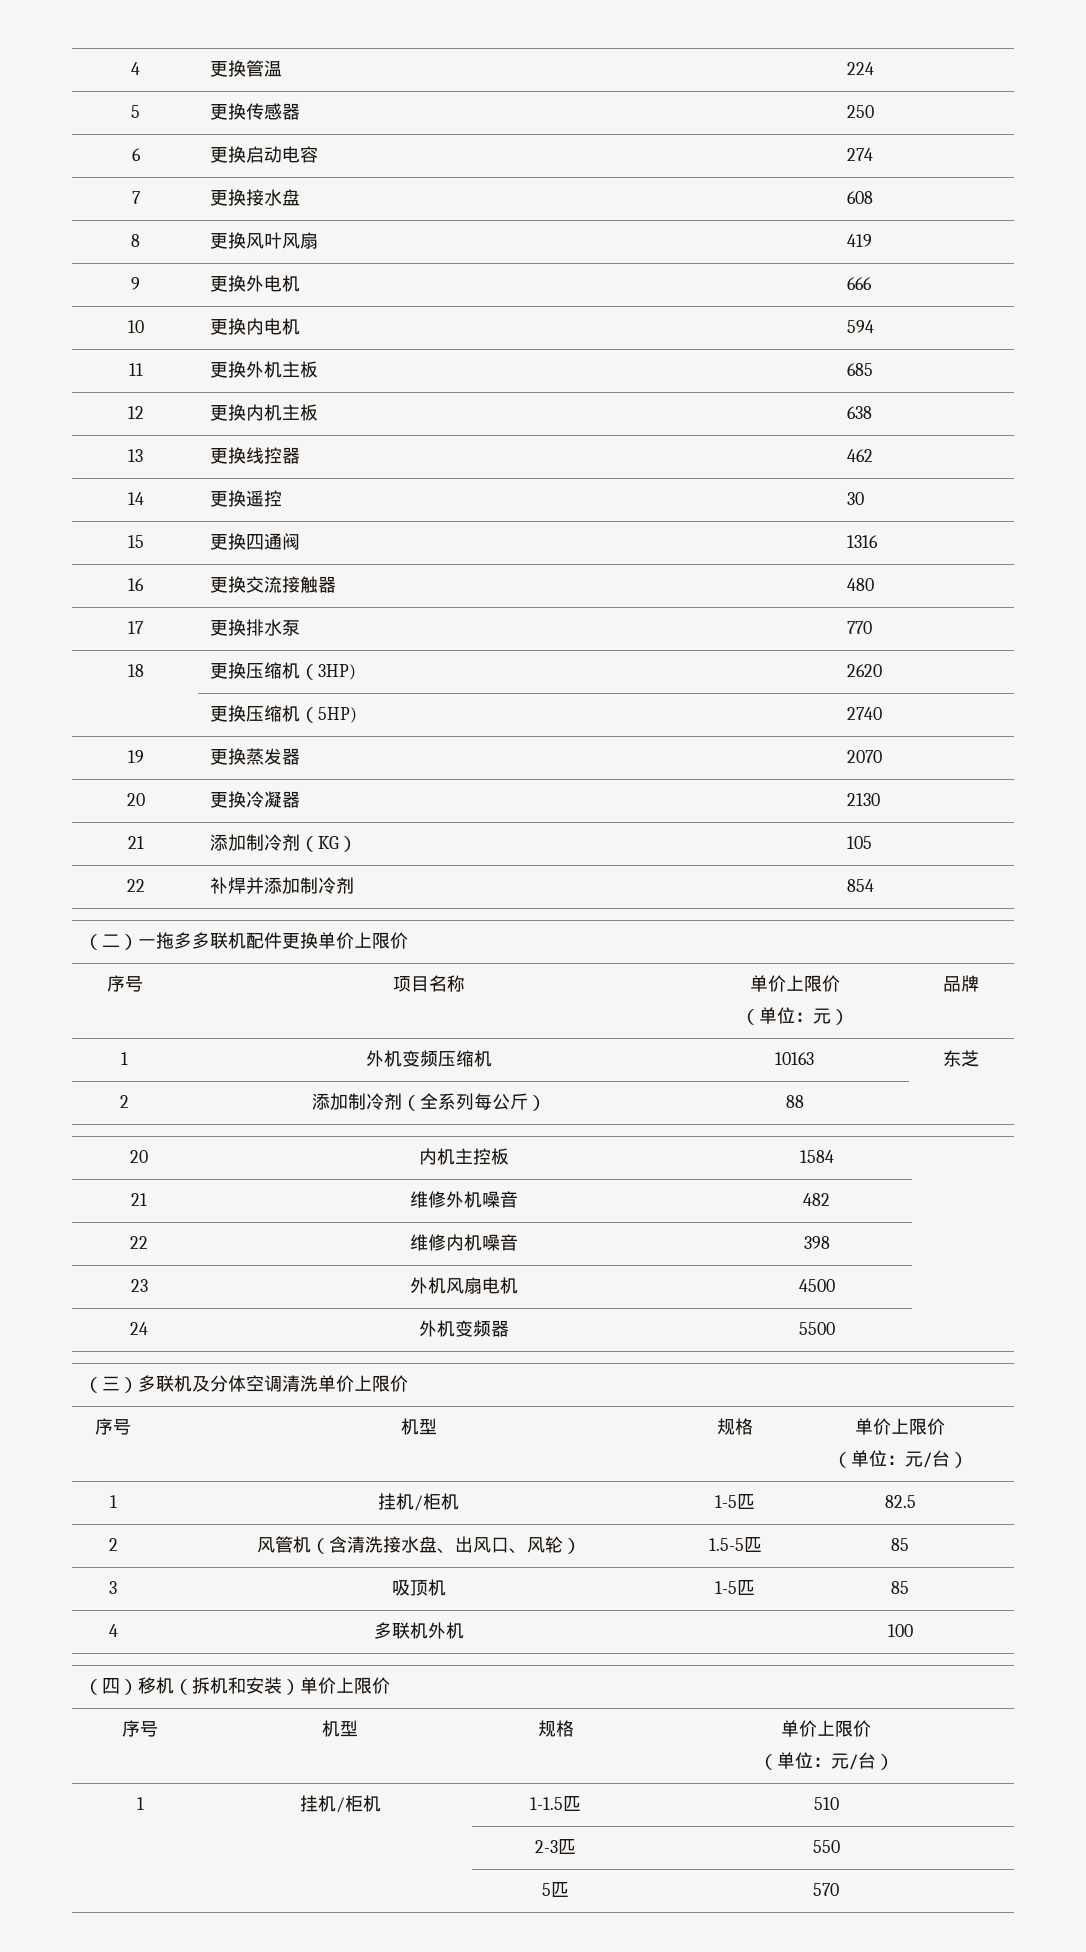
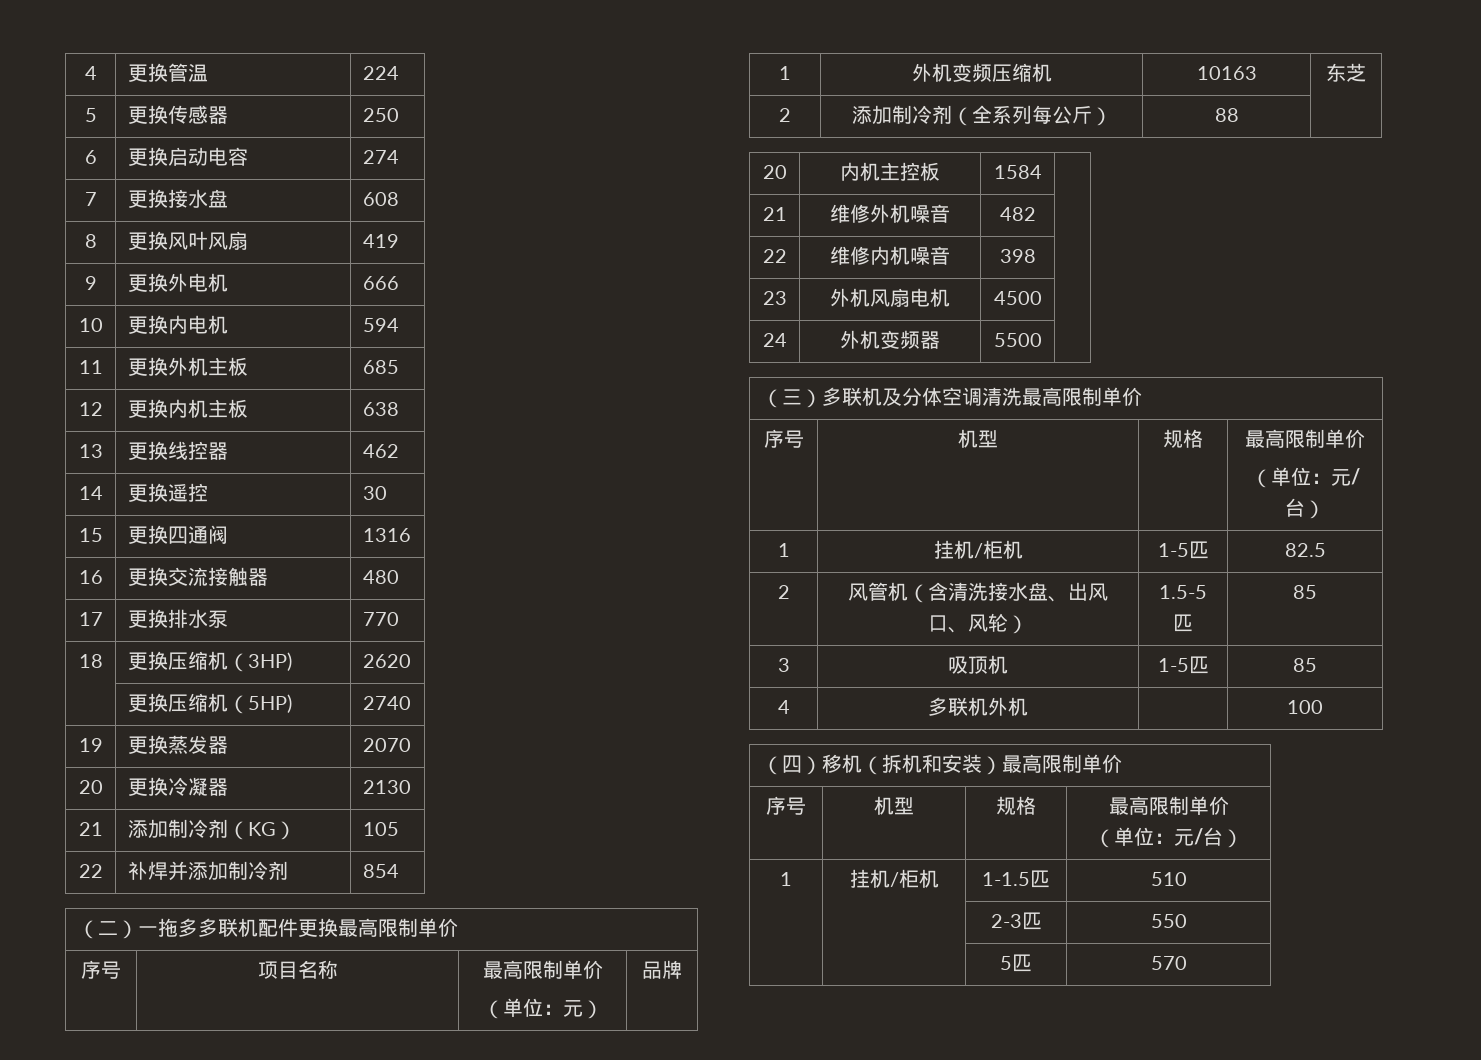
[317,932,408,949] 单价上限价 -> [337,918,458,937] 最高限制单价
[749,975,840,992] 单价上限价 -> [482,960,603,979] 最高限制单价
[317,1375,408,1392] [95,1418,131,1435] [400,1418,437,1435] [717,1418,753,1435] [855,1418,945,1435] 单价上限价 // 序号 | 机型 | 规格 | 单价上限价 -> [1021,387,1142,406] [763,429,804,448] [958,429,998,448] [1163,429,1203,448] [1245,429,1365,448] 最高限制单价 // 序号 | 机型 | 规格 | 最高限制单价
[299,1677,390,1694] [122,1720,158,1737] [322,1720,358,1737] [537,1720,574,1737] [781,1720,871,1737] 单价上限价 // 序号 | 机型 | 规格 | 单价上限价 -> [1001,754,1122,773] [766,796,806,815] [874,796,914,815] [996,796,1036,815] [1108,796,1229,815] 最高限制单价 // 序号 | 机型 | 规格 | 最高限制单价

